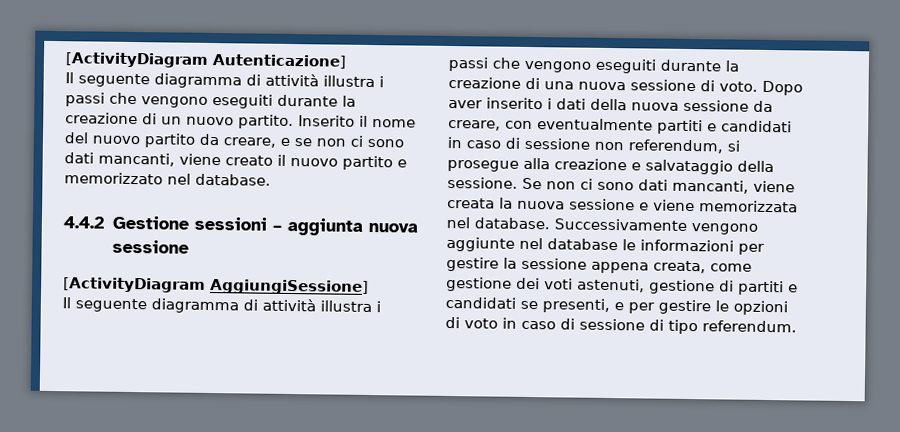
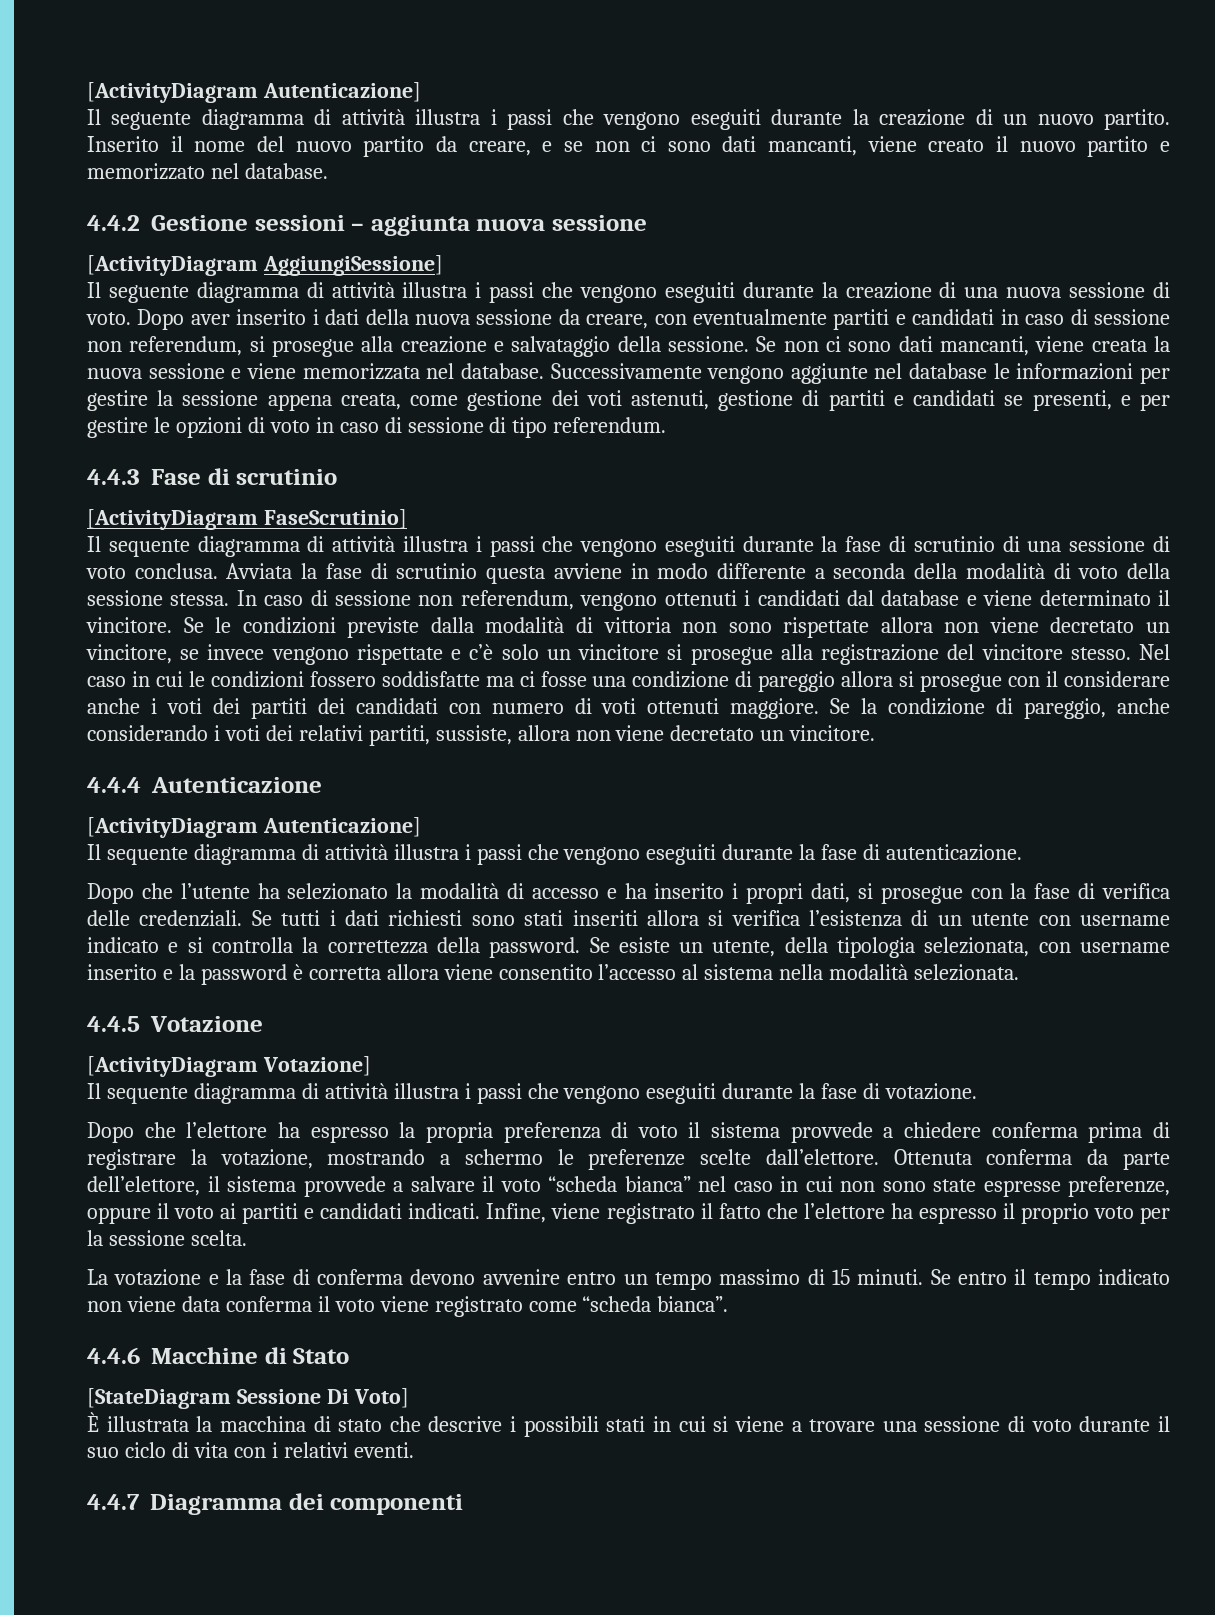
(797, 326) none -> [87,468,338,485] [87,509,407,530] [87,536,1170,557] [86,563,1170,584] [87,590,1170,611] [86,617,1170,638] [86,644,1171,665] [87,671,1170,692] [87,698,1170,719] [87,725,876,746] [87,777,322,793] [87,817,421,838] [87,844,1023,865] [87,883,1171,904] [87,910,1171,927] [87,937,1170,958] [87,964,1020,985] [87,1016,263,1032] [87,1056,371,1077] [87,1083,978,1104] [87,1122,1170,1143] [87,1149,1170,1170] [87,1176,1170,1197] [87,1203,1170,1224] [87,1230,247,1246] [87,1269,1171,1290] [87,1296,729,1317] [87,1347,350,1364] [87,1388,409,1409] [87,1412,1170,1437] [87,1442,414,1458] [87,1493,464,1515] // 4.4.3 Fase di scrutinio // [ActivityDiagram FaseScrutinio] // Il sequente diagramma di attività illustra i passi che vengono eseguiti durante la fase di scrutinio di una sessione di voto conclusa. Avviata la fase di scrutinio questa avviene in modo differente a seconda della modalità di voto della sessione stessa. In caso di sessione non referendum, vengono ottenuti i candidati dal database e viene determinato il vincitore. Se le condizioni previste dalla modalità di vittoria non sono rispettate allora non viene decretato un vincitore, se invece vengono rispettate e c’è solo un vincitore si prosegue alla registrazione del vincitore stesso. Nel caso in cui le condizioni fossero soddisfatte ma ci fosse una condizione di pareggio allora si prosegue con il considerare anche i voti dei partiti dei candidati con numero di voti ottenuti maggiore. Se la condizione di pareggio, anche considerando i voti dei relativi partiti, sussiste, allora non viene decretato un vincitore. // 4.4.4 Autenticazione // [ActivityDiagram Autenticazione] // Il sequente diagramma di attività illustra i passi che vengono eseguiti durante la fase di autenticazione. // Dopo che l’utente ha selezionato la modalità di accesso e ha inserito i propri dati, si prosegue con la fase di verifica delle credenziali. Se tutti i dati richiesti sono stati inseriti allora si verifica l’esistenza di un utente con username indicato e si controlla la correttezza della password. Se esiste un utente, della tipologia selezionata, con username inserito e la password è corretta allora viene consentito l’accesso al sistema nella modalità selezionata. // 4.4.5 Votazione // [ActivityDiagram Votazione] // Il sequente diagramma di attività illustra i passi che vengono eseguiti durante la fase di votazione. // Dopo che l’elettore ha espresso la propria preferenza di voto il sistema provvede a chiedere conferma prima di registrare la votazione, mostrando a schermo le preferenze scelte dall’elettore. Ottenuta conferma da parte dell’elettore, il sistema provvede a salvare il voto “scheda bianca” nel caso in cui non sono state espresse preferenze, oppure il voto ai partiti e candidati indicati. Infine, viene registrato il fatto che l’elettore ha espresso il proprio voto per la sessione scelta. // La votazione e la fase di conferma devono avvenire entro un tempo massimo di 15 minuti. Se entro il tempo indicato non viene data conferma il voto viene registrato come “scheda bianca”. // 4.4.6 Macchine di Stato // [StateDiagram Sessione Di Voto] // È illustrata la macchina di stato che descrive i possibili stati in cui si viene a trovare una sessione di voto durante il suo ciclo di vita con i relativi eventi. // 4.4.7 Diagramma dei componenti

